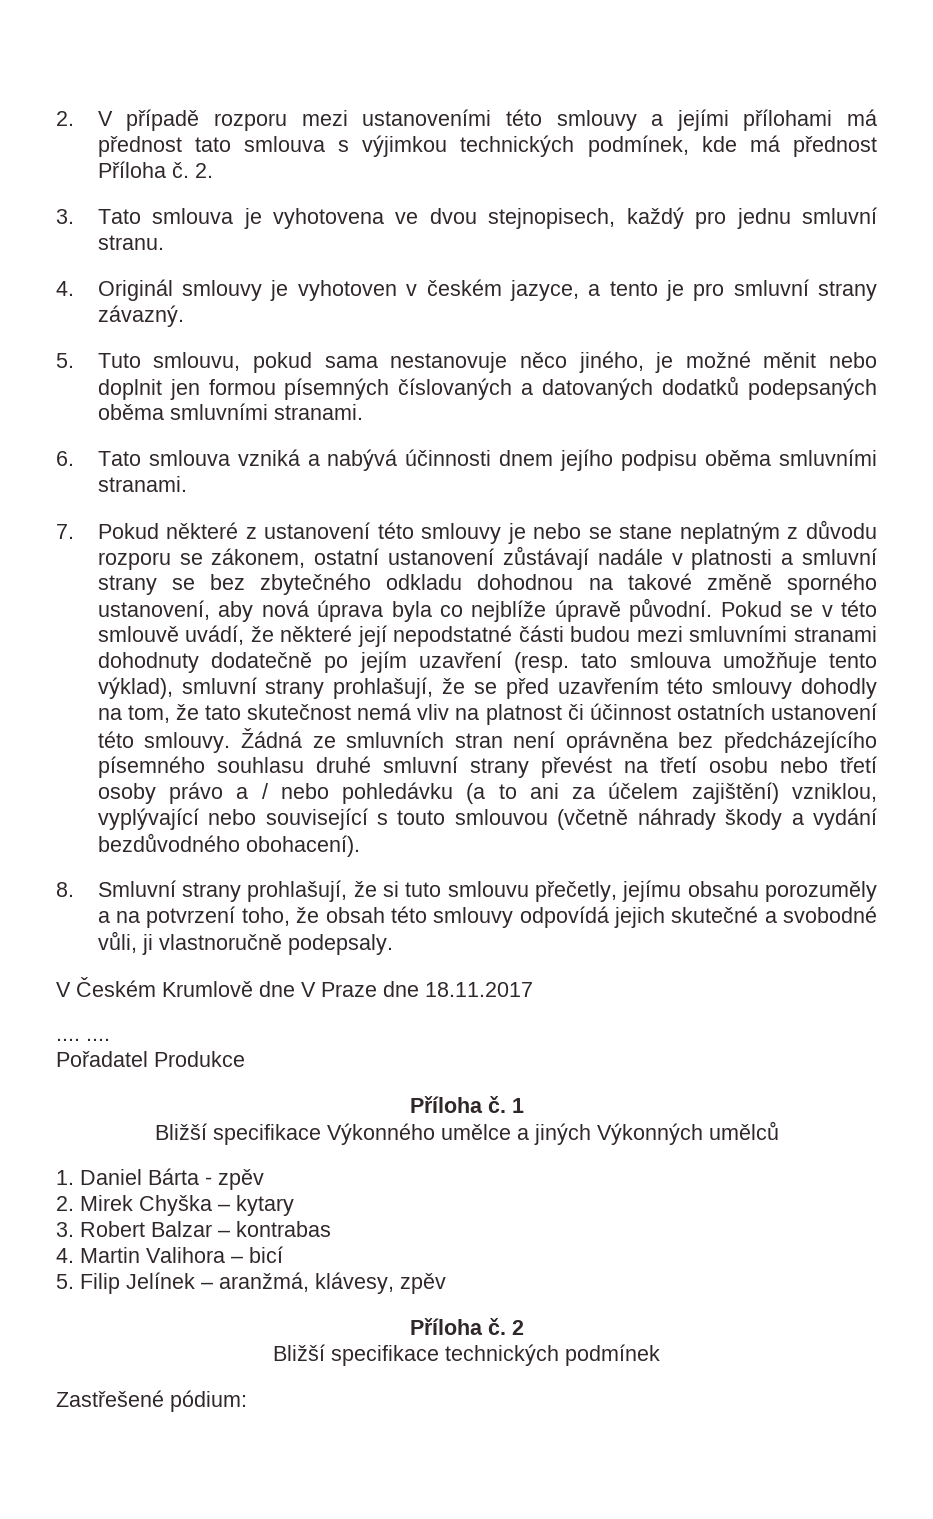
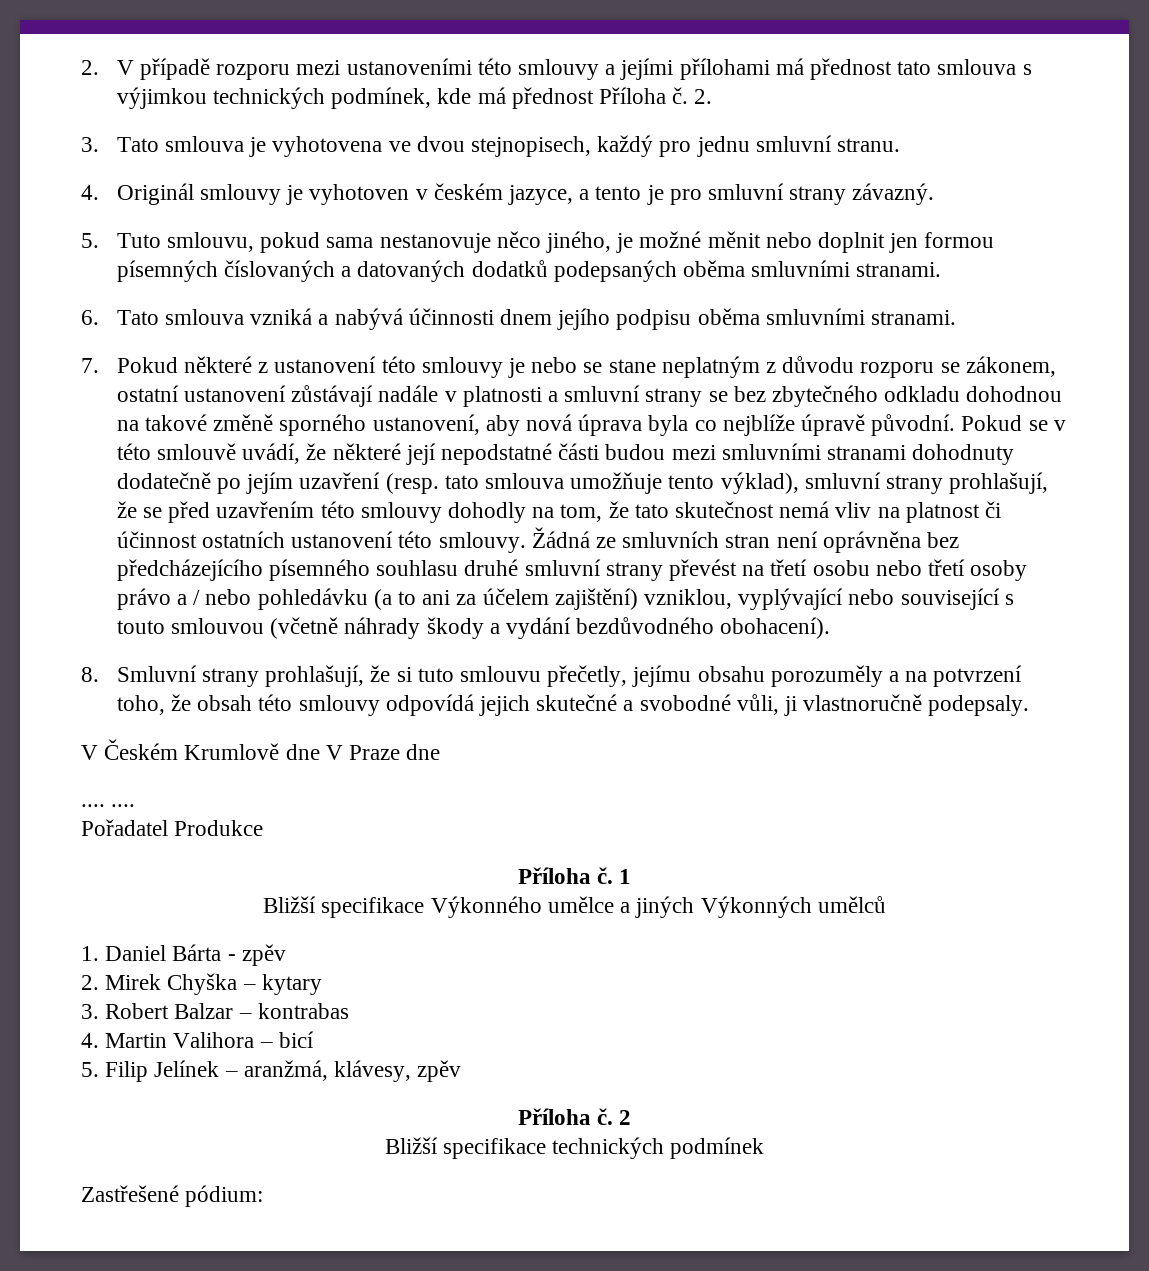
[425,982,533,997] 18.11.2017 -> (441, 752) none

